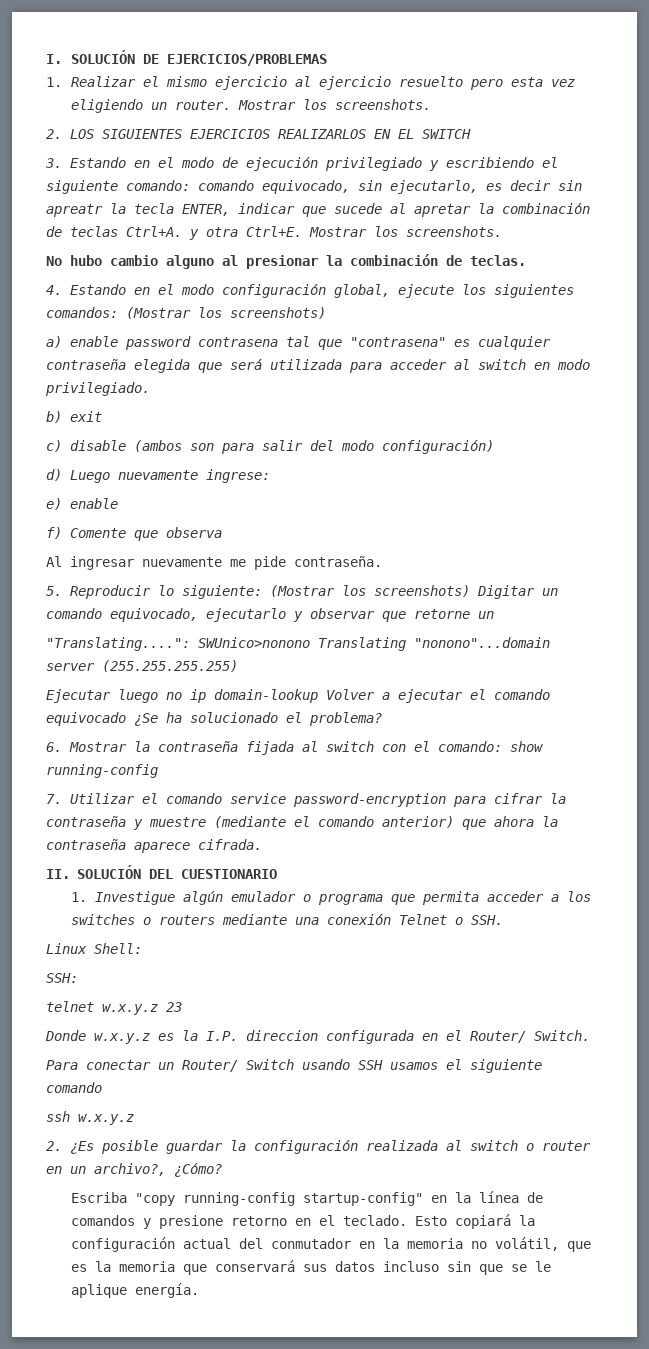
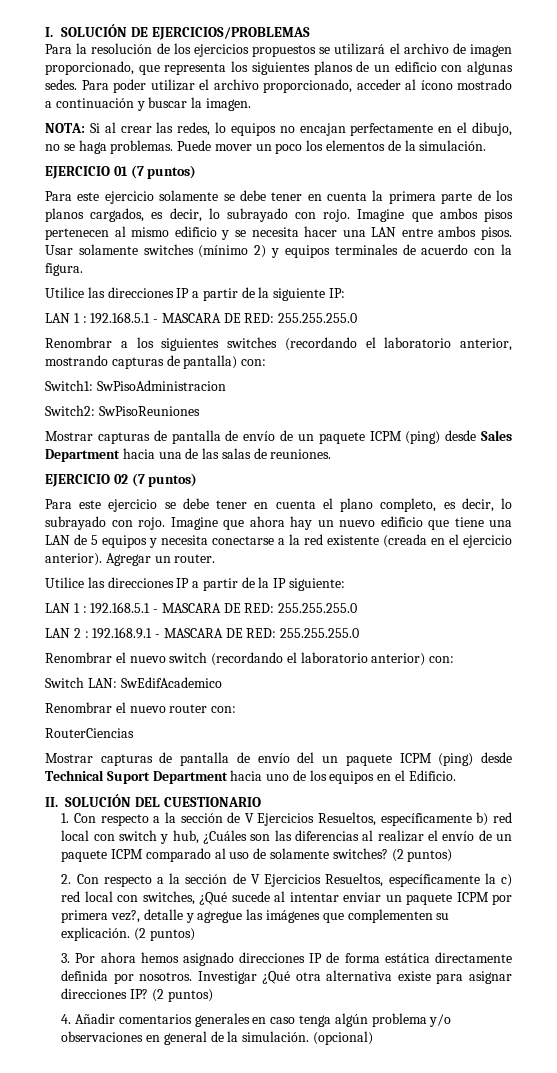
[46,76,576,90] [71,99,432,113] [46,129,471,139] [45,157,558,171] [46,180,582,194] [46,203,590,217] [46,226,502,240] [46,254,526,269] [46,284,574,298] [46,307,326,319] [46,336,551,350] [46,359,590,373] [45,382,150,396] [46,411,102,423] [46,440,494,454] [46,469,270,483] [46,498,118,510] [46,527,222,541] [46,556,382,570] [46,585,558,599] [46,608,494,622] [46,637,550,651] [46,660,238,672] [46,689,550,703] [46,712,382,726] [46,741,543,755] [46,764,158,778] [46,793,566,807] [46,816,558,830] [46,839,262,853] 1. Realizar el mismo ejercicio al ejercicio resuelto pero esta vez eligiendo un router. Mostrar los screenshots. // 2. LOS SIGUIENTES EJERCICIOS REALIZARLOS EN EL SWITCH // 3. Estando en el modo de ejecución privilegiado y escribiendo el siguiente comando: comando equivocado, sin ejecutarlo, es decir sin apreatr la tecla ENTER, indicar que sucede al apretar la combinación de teclas Ctrl+A. y otra Ctrl+E. Mostrar los screenshots. // No hubo cambio alguno al presionar la combinación de teclas. // 4. Estando en el modo configuración global, ejecute los siguientes comandos: (Mostrar los screenshots) // a) enable password contrasena tal que "contrasena" es cualquier contraseña elegida que será utilizada para acceder al switch en modo privilegiado. // b) exit // c) disable (ambos son para salir del modo configuración) // d) Luego nuevamente ingrese: // e) enable // f) Comente que observa // Al ingresar nuevamente me pide contraseña. // 5. Reproducir lo siguiente: (Mostrar los screenshots) Digitar un comando equivocado, ejecutarlo y observar que retorne un // "Translating....": SWUnico>nonono Translating "nonono"...domain server (255.255.255.255) // Ejecutar luego no ip domain-lookup Volver a ejecutar el comando equivocado ¿Se ha solucionado el problema? // 6. Mostrar la contraseña fijada al switch con el comando: show running-config // 7. Utilizar el comando service password-encryption para cifrar la contraseña y muestre (mediante el comando anterior) que ahora la contraseña aparece cifrada. -> [45,43,513,57] [45,61,513,75] [45,79,512,93] [45,97,251,111] [45,122,513,136] [45,140,487,154] [45,165,197,179] [45,190,513,204] [45,208,513,222] [45,226,512,240] [45,244,512,258] [45,263,83,276] [45,287,346,301] [45,312,358,324] [45,337,512,351] [45,355,267,369] [45,380,226,391] [45,405,200,416] [45,430,512,444] [45,448,332,462] [45,473,198,487] [45,498,512,512] [45,516,512,530] [45,534,512,548] [45,553,216,566] [45,577,346,591] [45,602,358,614] [45,627,360,639] [45,652,455,666] [45,677,222,688] [45,702,237,713] [45,728,134,738] [45,752,512,766] [45,770,456,784] Para la resolución de los ejercicios propuestos se utilizará el archivo de imagen proporcionado, que representa los siguientes planos de un edificio con algunas sedes. Para poder utilizar el archivo proporcionado, acceder al ícono mostrado a continuación y buscar la imagen. // NOTA: Si al crear las redes, lo equipos no encajan perfectamente en el dibujo, no se haga problemas. Puede mover un poco los elementos de la simulación. // EJERCICIO 01 (7 puntos) // Para este ejercicio solamente se debe tener en cuenta la primera parte de los planos cargados, es decir, lo subrayado con rojo. Imagine que ambos pisos pertenecen al mismo edificio y se necesita hacer una LAN entre ambos pisos. Usar solamente switches (mínimo 2) y equipos terminales de acuerdo con la figura. // Utilice las direcciones IP a partir de la siguiente IP: // LAN 1 : 192.168.5.1 - MASCARA DE RED: 255.255.255.0 // Renombrar a los siguientes switches (recordando el laboratorio anterior, mostrando capturas de pantalla) con: // Switch1: SwPisoAdministracion // Switch2: SwPisoReuniones // Mostrar capturas de pantalla de envío de un paquete ICPM (ping) desde Sales Department hacia una de las salas de reuniones. // EJERCICIO 02 (7 puntos) // Para este ejercicio se debe tener en cuenta el plano completo, es decir, lo subrayado con rojo. Imagine que ahora hay un nuevo edificio que tiene una LAN de 5 equipos y necesita conectarse a la red existente (creada en el ejercicio anterior). Agregar un router. // Utilice las direcciones IP a partir de la IP siguiente: // LAN 1 : 192.168.5.1 - MASCARA DE RED: 255.255.255.0 // LAN 2 : 192.168.9.1 - MASCARA DE RED: 255.255.255.0 // Renombrar el nuevo switch (recordando el laboratorio anterior) con: // Switch LAN: SwEdifAcademico // Renombrar el nuevo router con: // RouterCiencias // Mostrar capturas de pantalla de envío del un paquete ICPM (ping) desde Technical Suport Department hacia uno de los equipos en el Edificio.
[95,891,592,905] [71,914,504,925] [46,943,142,954] [46,973,78,983] [46,1001,182,1015] [45,1030,590,1044] [46,1059,542,1073] [46,1082,102,1093] [46,1111,134,1125] [46,1140,591,1154] [46,1163,222,1177] [71,1191,544,1206] [71,1214,536,1229] [71,1237,592,1252] [71,1260,552,1275] [71,1283,200,1298] Investigue algún emulador o programa que permita acceder a los switches o routers mediante una conexión Telnet o SSH. // Linux Shell: // SSH: // telnet w.x.y.z 23 // Donde w.x.y.z es la I.P. direccion configurada en el Router/ Switch. // Para conectar un Router/ Switch usando SSH usamos el siguiente comando // ssh w.x.y.z // 2. ¿Es posible guardar la configuración realizada al switch o router en un archivo?, ¿Cómo? // Escriba "copy running-config startup-config" en la línea de comandos y presione retorno en el teclado. Esto copiará la configuración actual del conmutador en la memoria no volátil, que es la memoria que conservará sus datos incluso sin que se le aplique energía. -> [73,812,512,826] [61,830,512,844] [61,848,453,862] [61,873,512,887] [61,891,512,905] [61,909,450,923] [61,927,195,941] [61,952,512,966] [61,970,512,984] [61,988,213,1002] [61,1013,452,1027] [61,1031,373,1045] Con respecto a la sección de V Ejercicios Resueltos, específicamente b) red local con switch y hub, ¿Cuáles son las diferencias al realizar el envío de un paquete ICPM comparado al uso de solamente switches? (2 puntos) // 2. Con respecto a la sección de V Ejercicios Resueltos, específicamente la c) red local con switches, ¿Qué sucede al intentar enviar un paquete ICPM por primera vez?, detalle y agregue las imágenes que complementen su explicación. (2 puntos) // 3. Por ahora hemos asignado direcciones IP de forma estática directamente definida por nosotros. Investigar ¿Qué otra alternativa existe para asignar direcciones IP? (2 puntos) // 4. Añadir comentarios generales en caso tenga algún problema y/o observaciones en general de la simulación. (opcional)

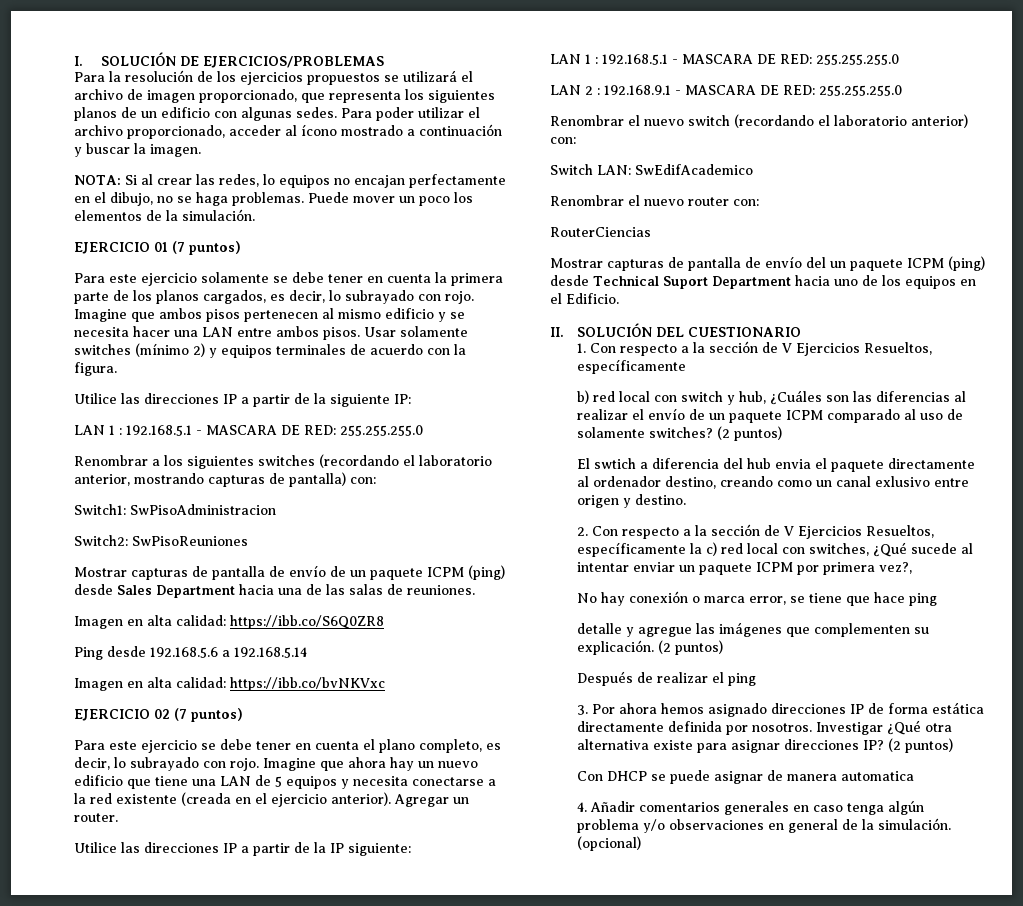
(332, 454) none -> [74,615,384,629] [74,646,307,660] [74,677,385,691] // Imagen en alta calidad: https://ibb.co/S6Q0ZR8 // Ping desde 192.168.5.6 a 192.168.5.14 // Imagen en alta calidad: https://ibb.co/bvNKVxc
(472, 819) none -> (686, 366) //
(453, 855) none -> [576,458,975,472] [576,476,969,489] [576,494,686,508] // El swtich a diferencia del hub envia el paquete directamente al ordenador destino, creando como un canal exlusivo entre origen y destino.
(141, 916) none -> [576,591,937,606] // No hay conexión o marca error, se tiene que hace ping //
(195, 934) none -> [576,671,756,686] // Después de realizar el ping
(213, 995) none -> [576,770,914,784] // Con DHCP se puede asignar de manera automatica

